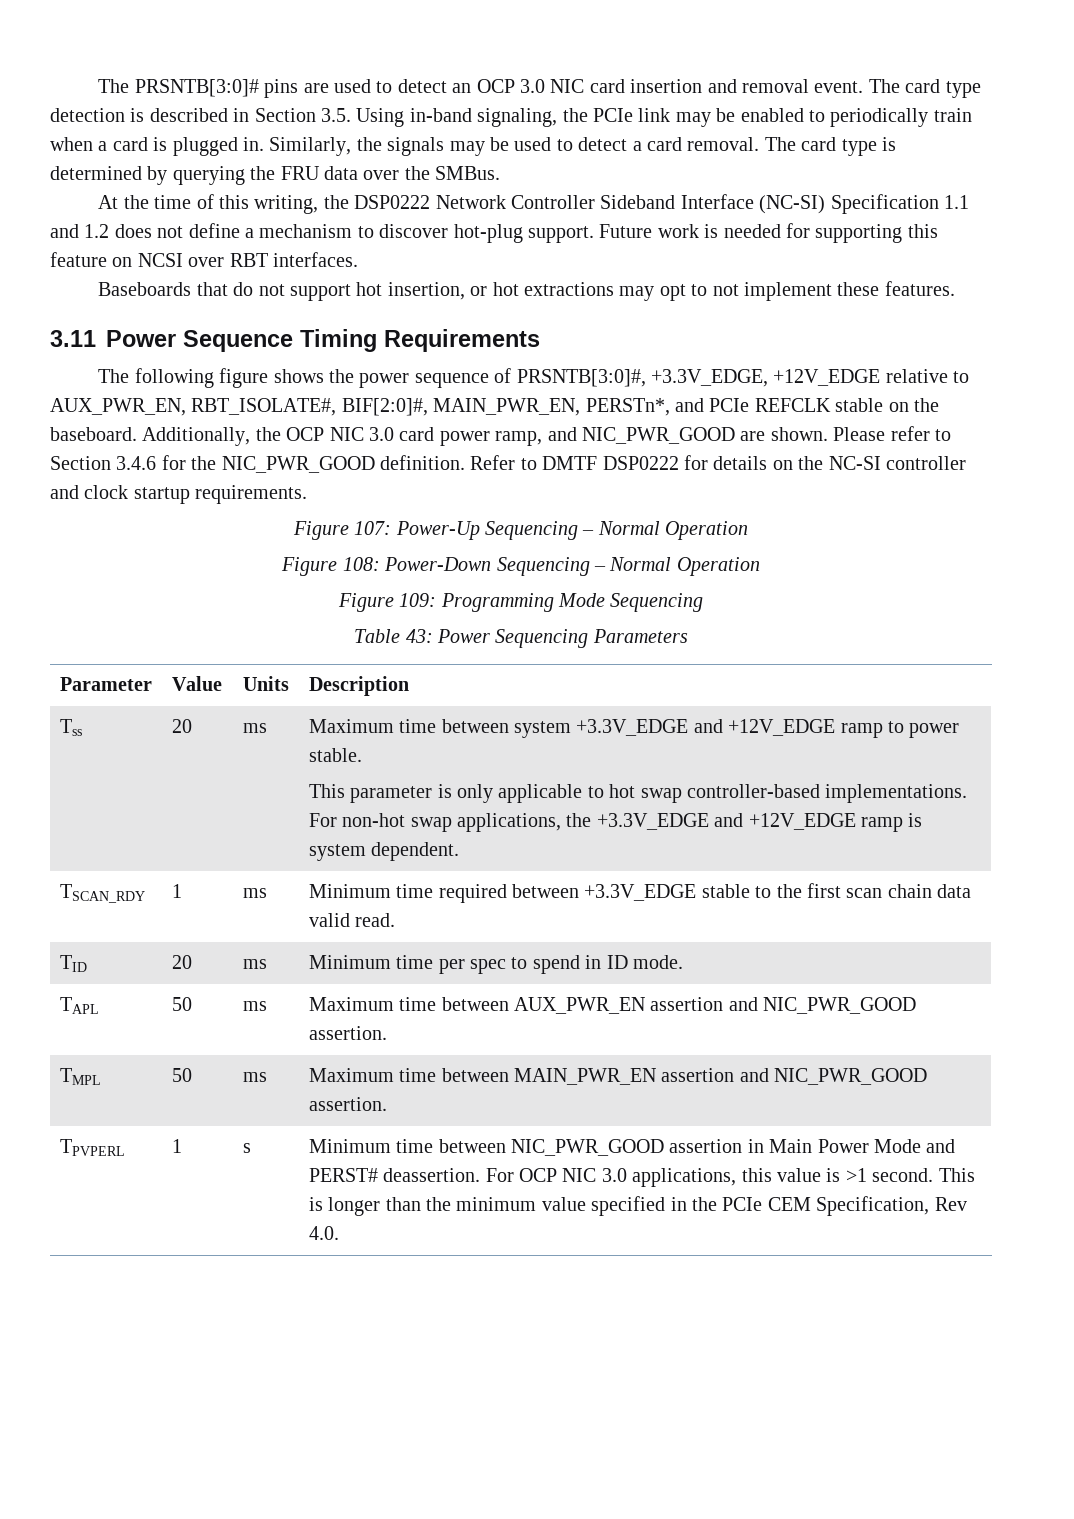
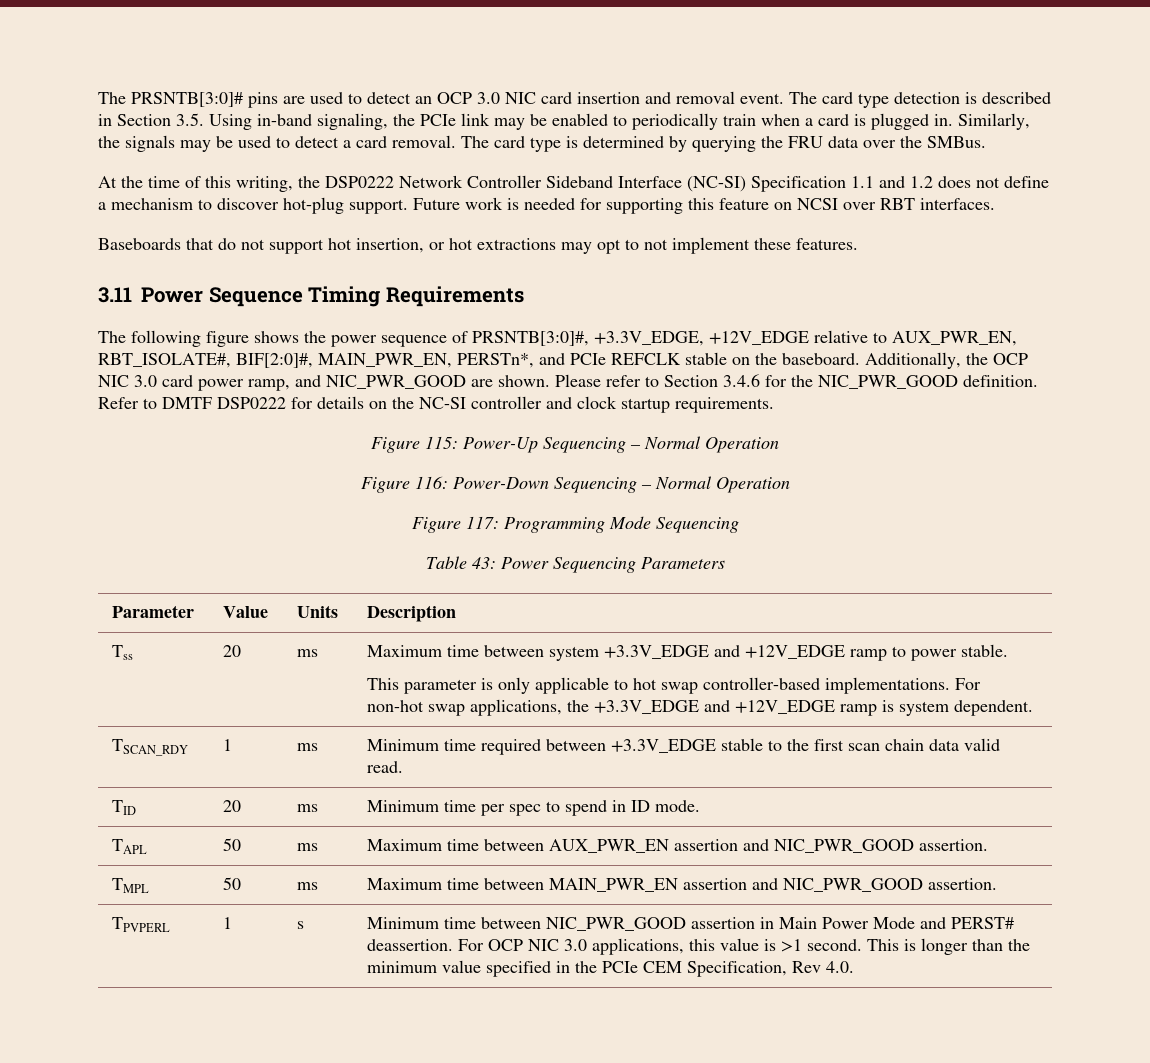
[354,521,392,535] 107: -> [425,436,458,449] 115:
[342,557,380,571] 108: -> [414,476,448,489] 116:
[399,593,437,607] 109: -> [465,516,499,529] 117:

